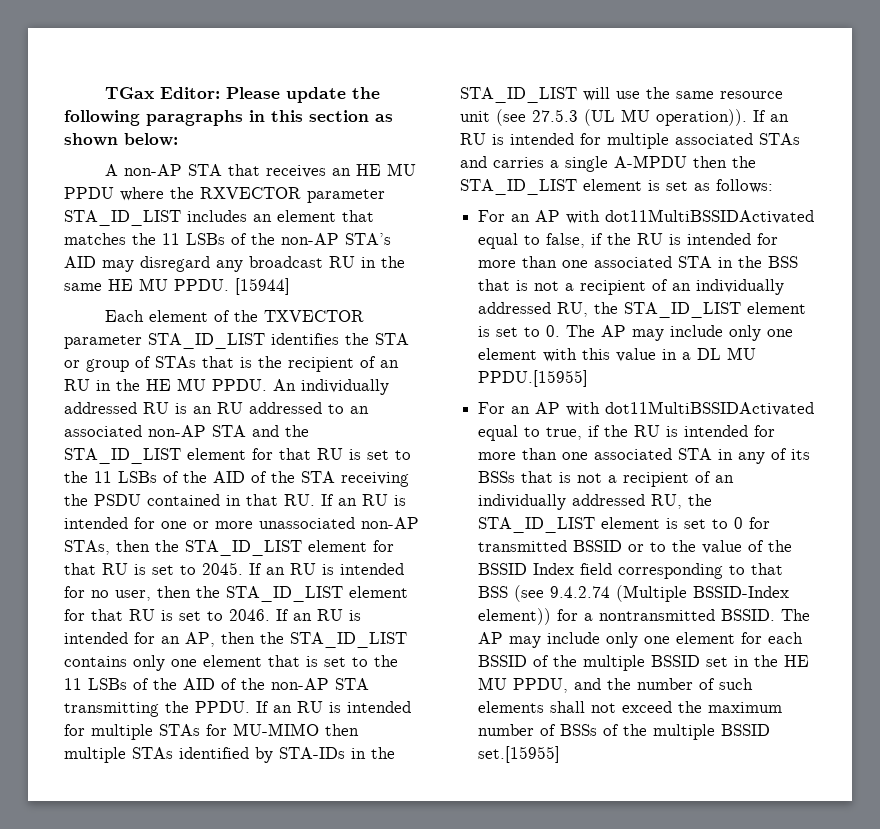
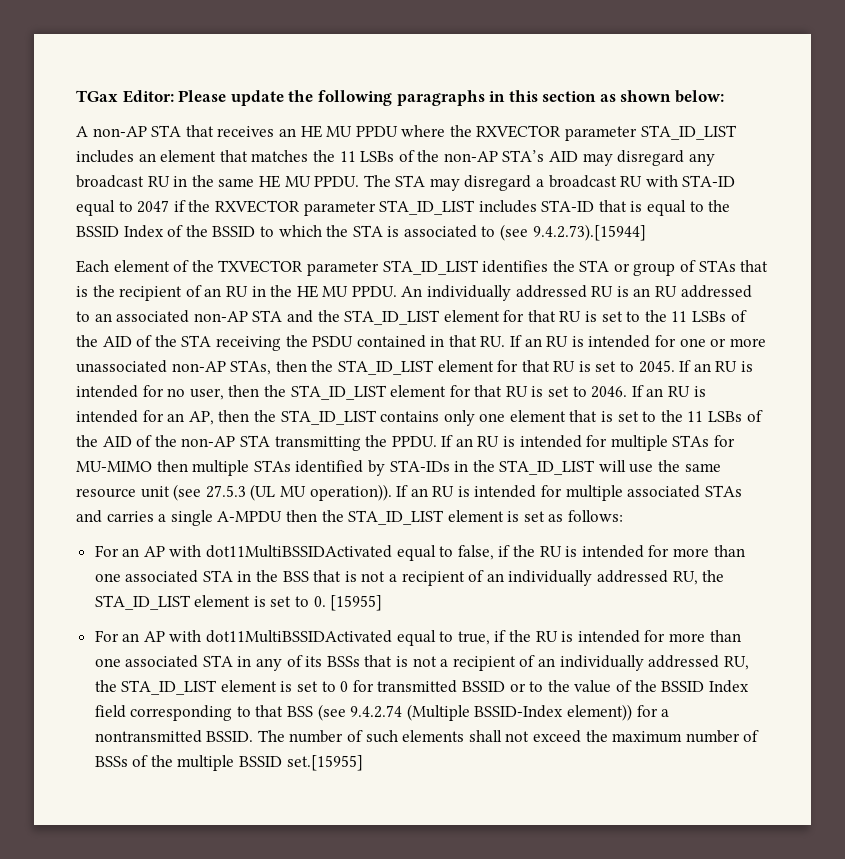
[235,278,290,295] [15944] -> [363,175,736,191] [76,200,731,216] [76,224,646,241] The STA may disregard a broadcast RU with STA-ID equal to 2047 if the RXVECTOR parameter STA_ID_LIST includes STA-ID that is equal to the BSSID Index of the BSSID to which the STA is associated to (see 9.4.2.73).[15944]
[566,325,794,341] [478,347,757,362] [478,370,589,387] The AP may include only one element with this value in a DL MU PPDU.[15955] -> [330,595,383,611] [15955]
[478,632,804,648] [478,655,810,671] [478,677,632,693] AP may include only one element for each BSSID of the multiple BSSID set in the HE MU PPDU, and the -> (285, 736) none

